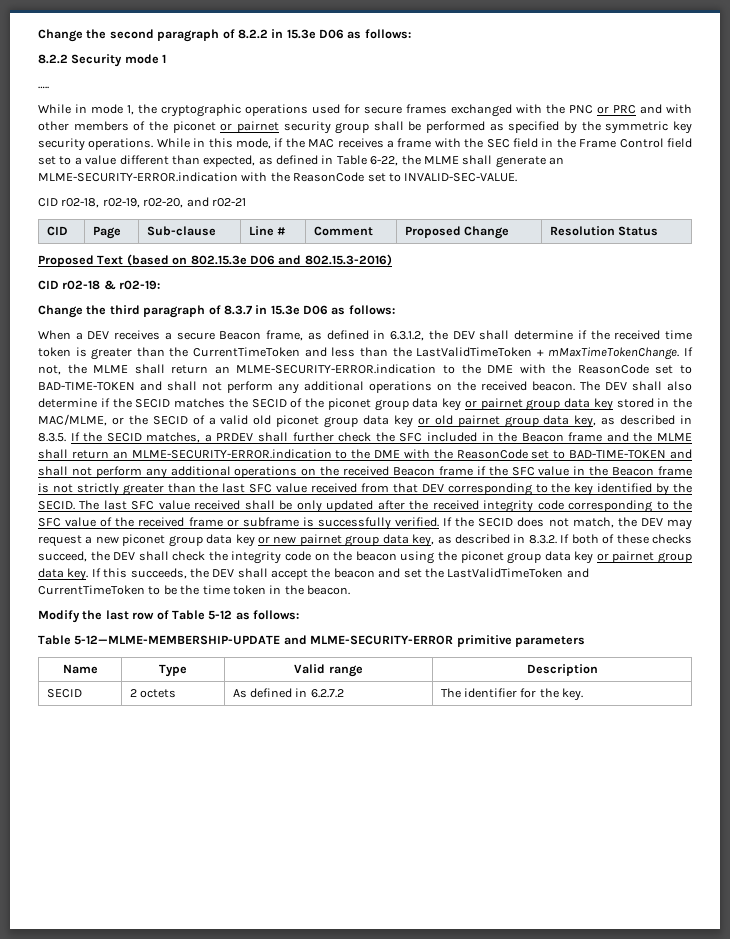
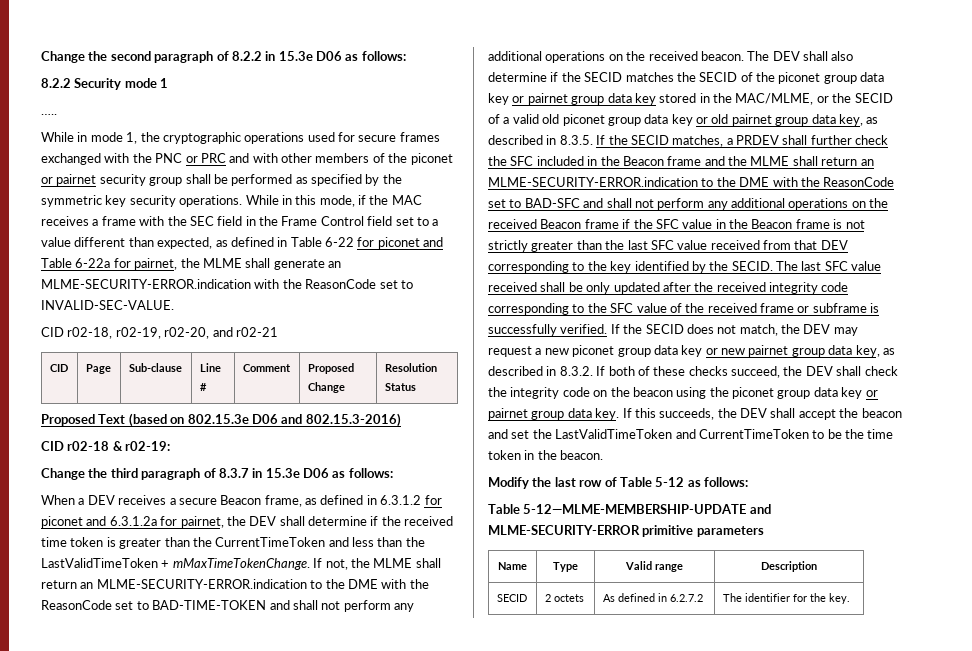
[370,156,399,166] 6-22, -> [325,237,444,249] [41,258,178,270] 6-22 for piconet and Table 6-22a for pairnet,
[390,331,425,341] 6.3.1.2, -> [380,495,442,505] [41,516,224,528] 6.3.1.2 for piconet and 6.3.1.2a for pairnet,
[569,450,667,459] BAD-TIME-TOKEN -> [524,198,580,208] BAD-SFC

